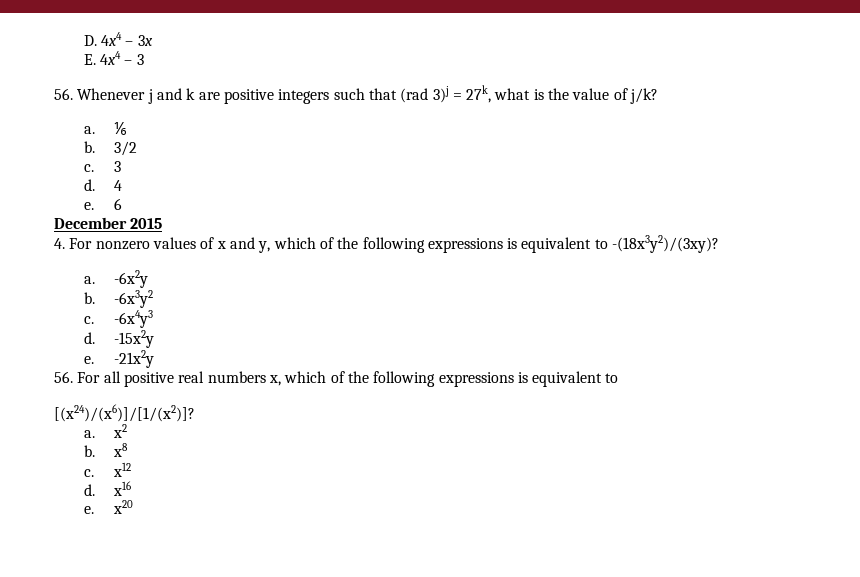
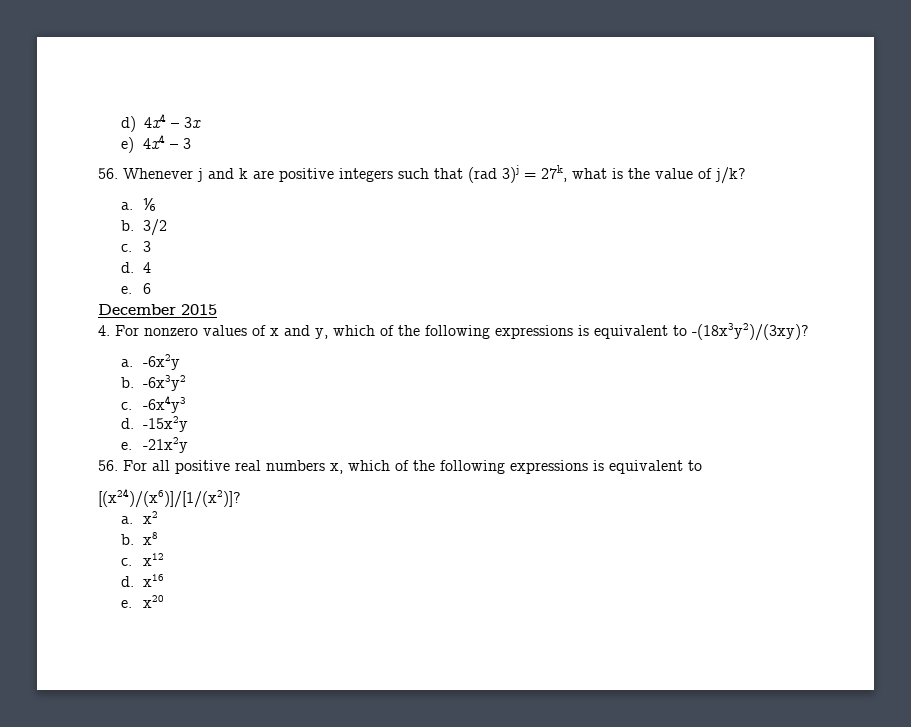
[83,35,97,46] D. -> [120,116,136,132] d)
[83,54,96,65] E. -> [120,137,134,153] e)

